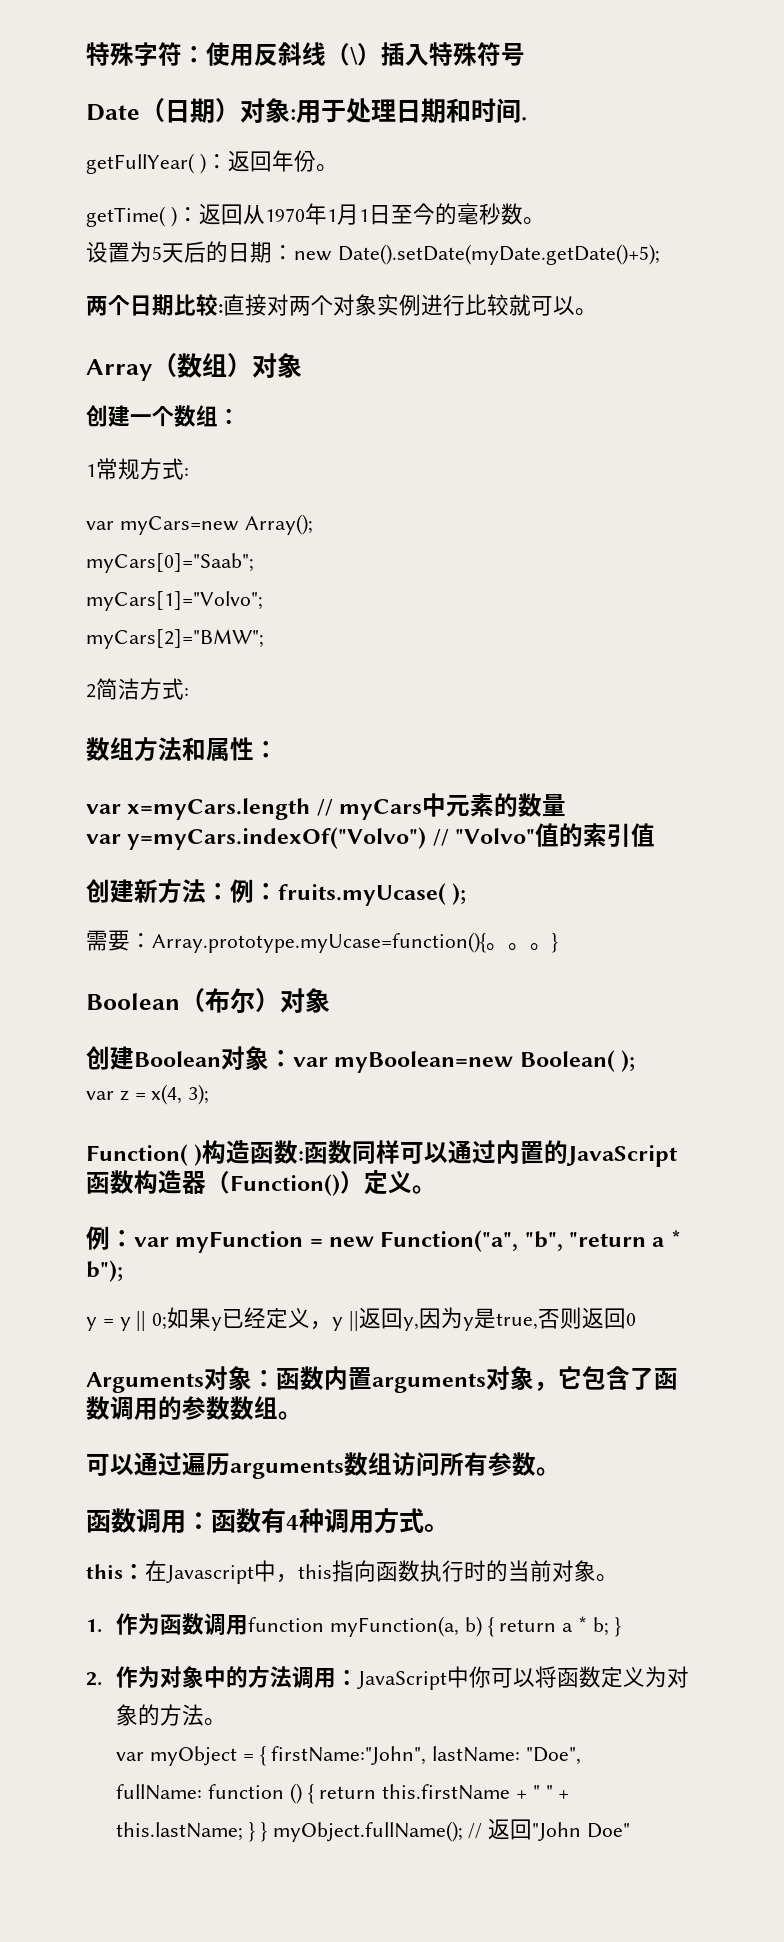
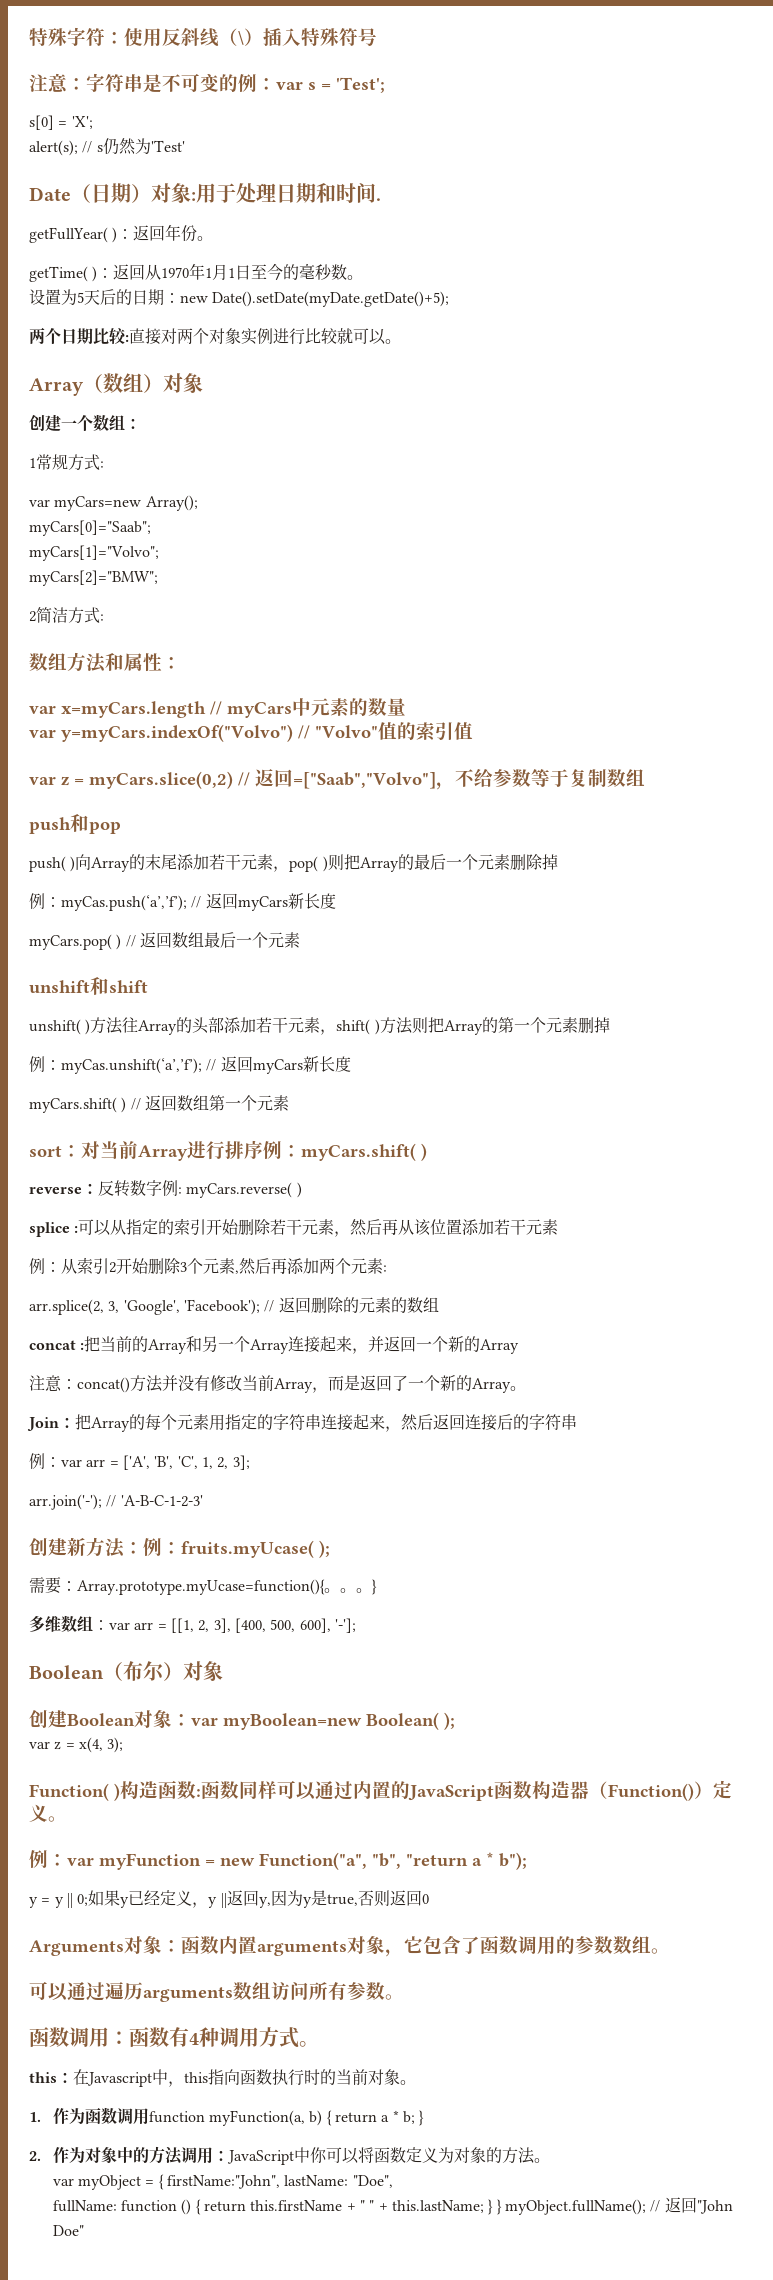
(525, 54) none -> [29,73,385,93] [29,115,93,130] [29,138,185,156] // 注意：字符串是不可变的例：var s = 'Test'; // s[0] = 'X'; // alert(s); // s仍然为'Test'
(656, 835) none -> [29,768,645,790] [29,814,121,834] [29,854,558,872] [29,893,336,911] [29,932,300,950] [29,977,148,995] [29,1017,610,1035] [29,1056,351,1074] [29,1095,289,1113] [29,1140,427,1161] [29,1180,302,1198] [29,1218,559,1237] [29,1257,387,1275] [29,1297,439,1315] [29,1336,520,1354] [29,1375,526,1393] [27,1414,577,1432] [29,1453,250,1470] [29,1494,203,1510] // var z = myCars.slice(0,2) // 返回=["Saab","Volvo"]，不给参数等于复制数组 // push和pop // push( )向Array的末尾添加若干元素，pop( )则把Array的最后一个元素删除掉 // 例：myCas.push(‘a’,’f’); // 返回myCars新长度 // myCars.pop( ) // 返回数组最后一个元素 // unshift和shift // unshift( )方法往Array的头部添加若干元素，shift( )方法则把Array的第一个元素删掉 // 例：myCas.unshift(‘a’,’f’); // 返回myCars新长度 // myCars.shift( ) // 返回数组第一个元素 // sort：对当前Array进行排序例：myCars.shift( ) // reverse：反转数字例: myCars.reverse( ) // splice :可以从指定的索引开始删除若干元素，然后再从该位置添加若干元素 // 例：从索引2开始删除3个元素,然后再添加两个元素: // arr.splice(2, 3, 'Google', 'Facebook'); // 返回删除的元素的数组 // concat :把当前的Array和另一个Array连接起来，并返回一个新的Array // 注意：concat()方法并没有修改当前Array，而是返回了一个新的Array。 // Join：把Array的每个元素用指定的字符串连接起来，然后返回连接后的字符串 // 例：var arr = ['A', 'B', 'C', 1, 2, 3]; // arr.join('-'); // 'A-B-C-1-2-3'
(558, 943) none -> [29,1615,356,1633] // 多维数组：var arr = [[1, 2, 3], [400, 500, 600], '-'];

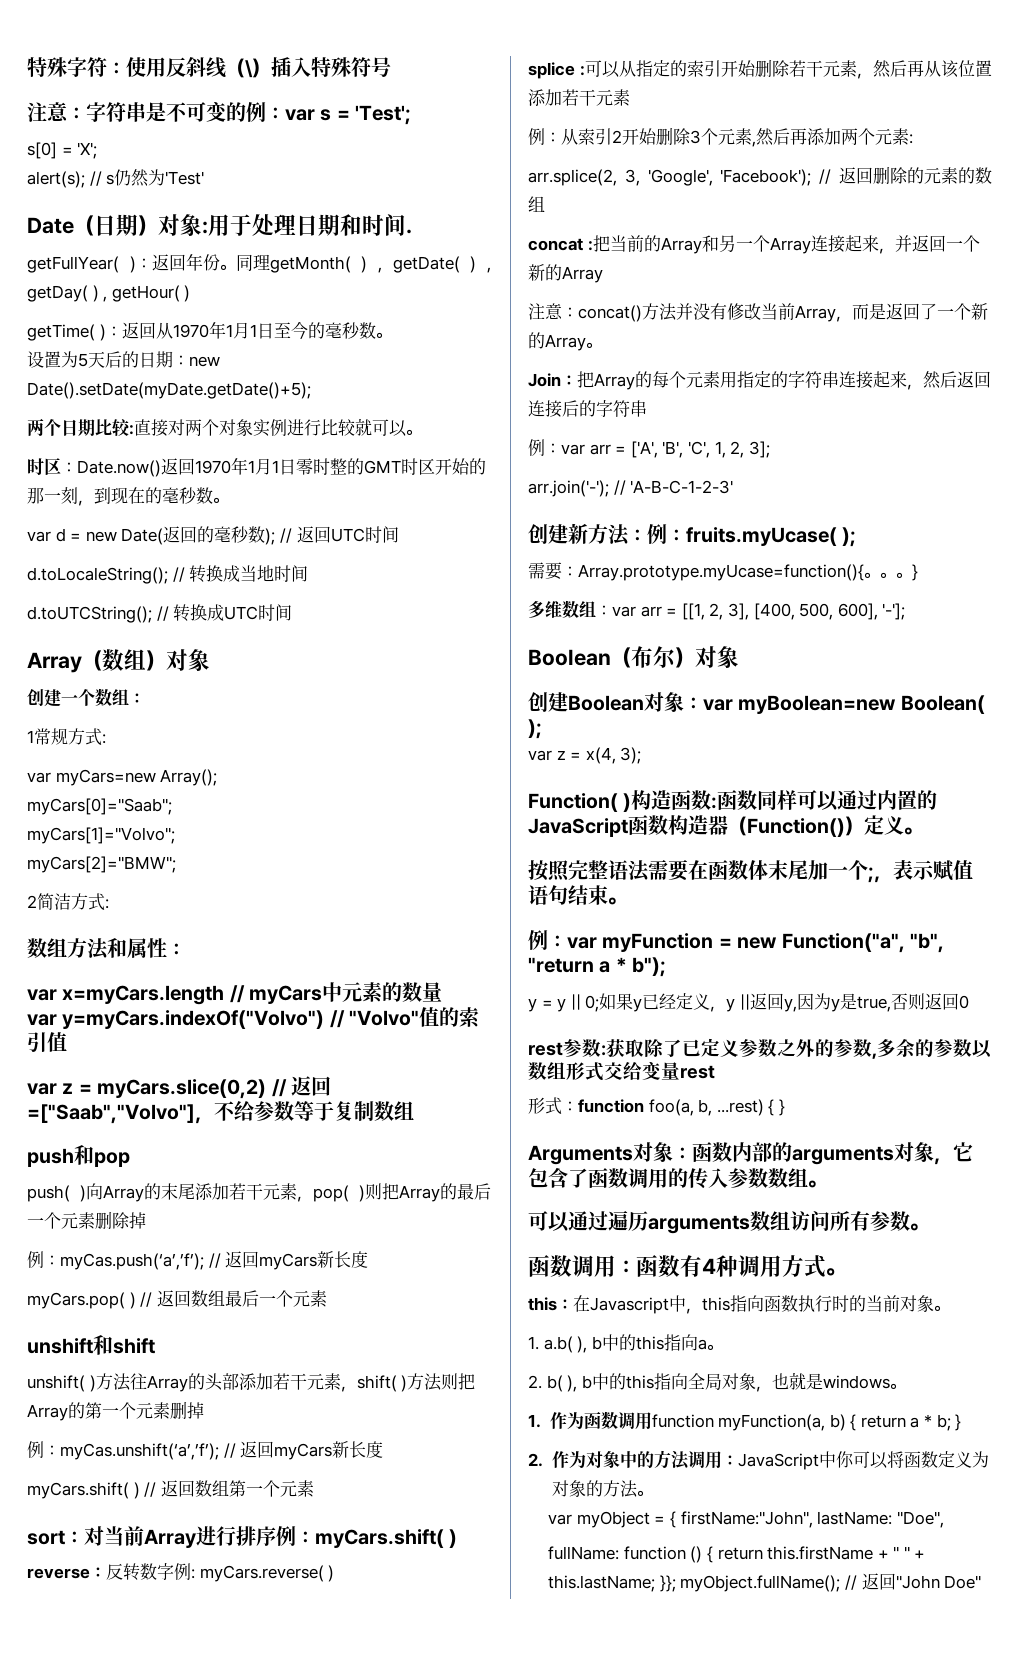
(214, 238) none -> [235,254,492,273] [27,285,191,302] 同理getMonth( ) , getDate( ) , getDay( ) , getHour( )
(401, 341) none -> [27,457,486,477] [27,487,229,506] [27,526,399,545] [27,565,309,584] [27,604,293,623] // 时区：Date.now()返回1970年1月1日零时整的GMT时区开始的那一刻，到现在的毫秒数。 // var d = new Date(返回的毫秒数); // 返回UTC时间 // d.toLocaleString(); // 转换成当地时间 // d.toUTCString(); // 转换成UTC时间
(67, 1819) none -> [528,859,973,883] [528,885,627,905] // 按照完整语法需要在函数体末尾加一个;，表示赋值语句结束。
(429, 1899) none -> [528,1038,992,1059] [528,1061,715,1081] [528,1097,785,1116] // rest参数:获取除了已定义参数之外的参数,多余的参数以数组形式交给变量rest // 形式：function foo(a, b, ...rest) { }
[238,1936,257,1954] 置 -> [752,1142,792,1162] 部的
(575, 1945) none -> [688,1168,728,1189] 传入
(416, 2082) none -> [528,1334,723,1353] [528,1372,906,1392] // 1. a.b( ), b中的this指向a。 // 2. b( ), b中的this指向全局对象，也就是windows。
[488,2199,502,2215] } } -> [659,1575,676,1592] }};

